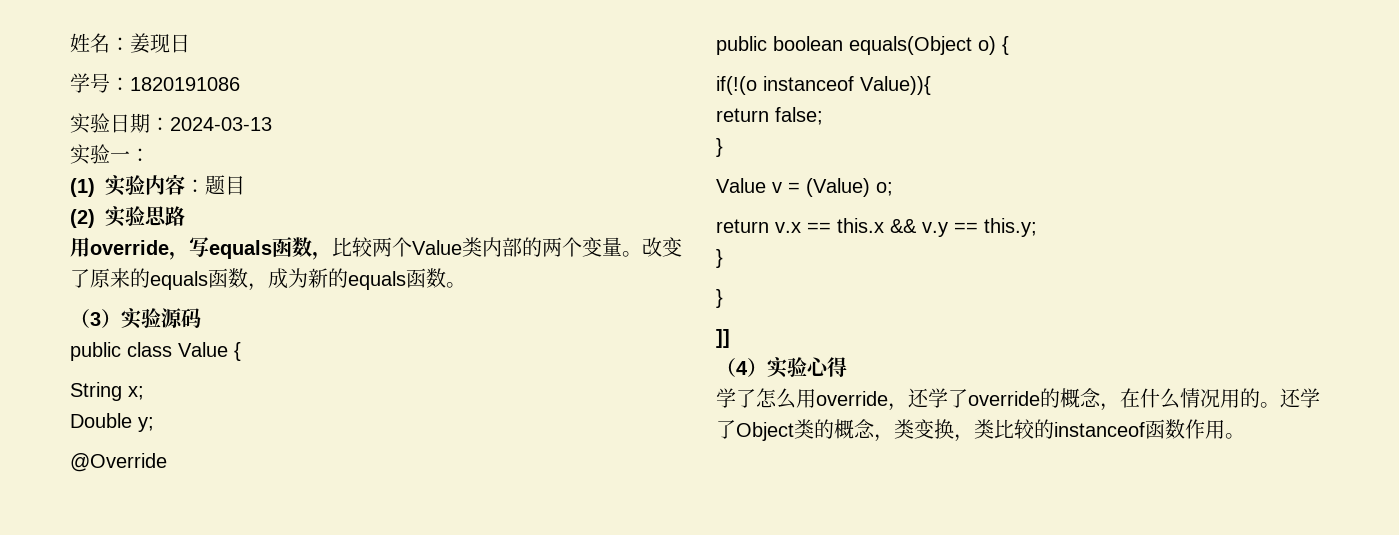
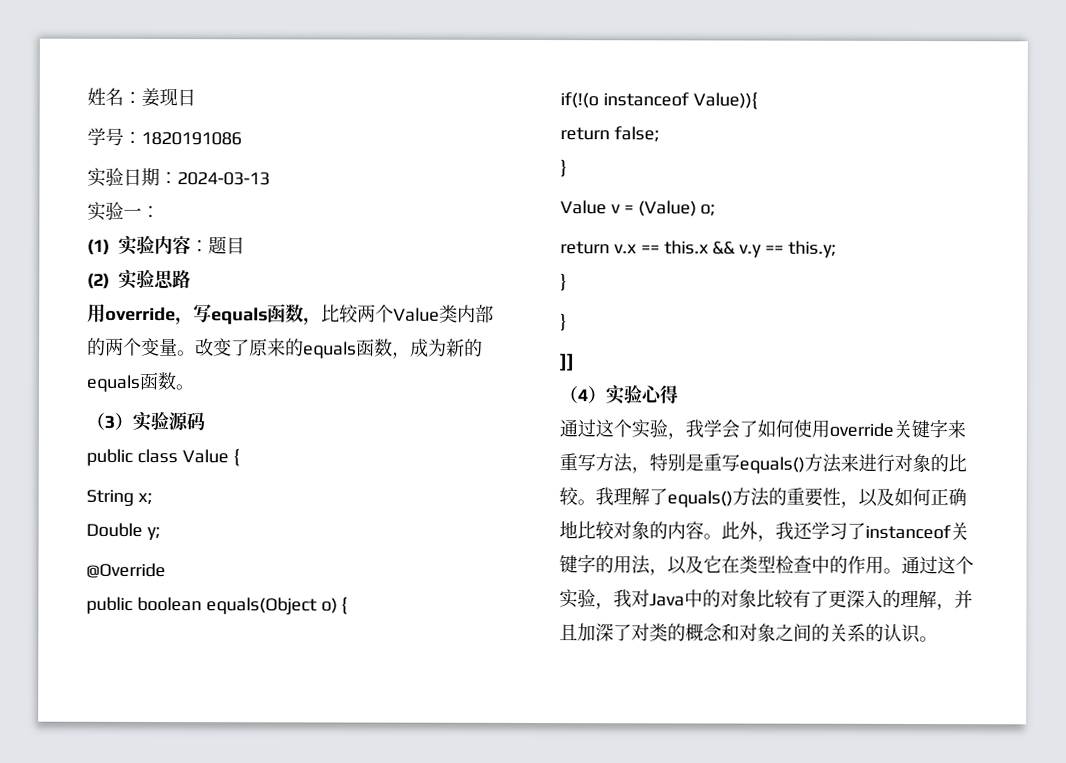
[716,388,1320,411] [716,419,1225,442] 学了怎么用override，还学了override的概念，在什么情况用的。还学了Object类的概念，类变换，类比较的instanceof函数作用 -> [559,419,966,440] [559,453,967,474] [559,487,967,508] [559,521,969,542] [559,554,974,576] [559,589,973,611] [559,623,921,644] 通过这个实验，我学会了如何使用override关键字来重写方法，特别是重写equals()方法来进行对象的比较。我理解了equals()方法的重要性，以及如何正确地比较对象的内容。此外，我还学习了instanceof关键字的用法，以及它在类型检查中的作用。通过这个实验，我对Java中的对象比较有了更深入的理解，并且加深了对类的概念和对象之间的关系的认识

